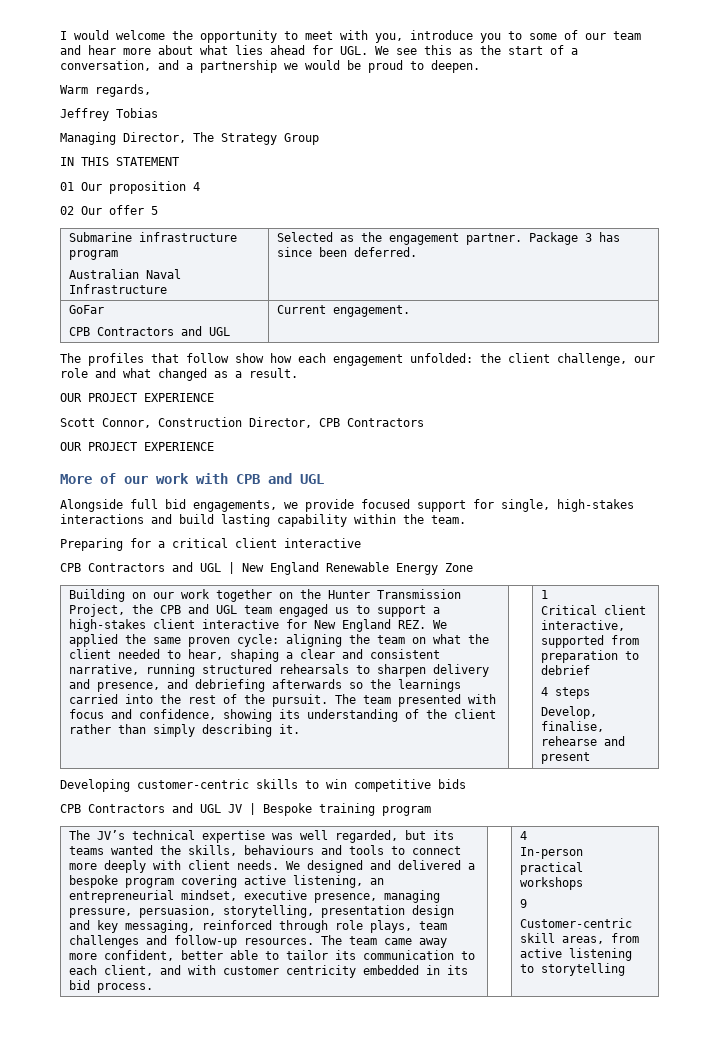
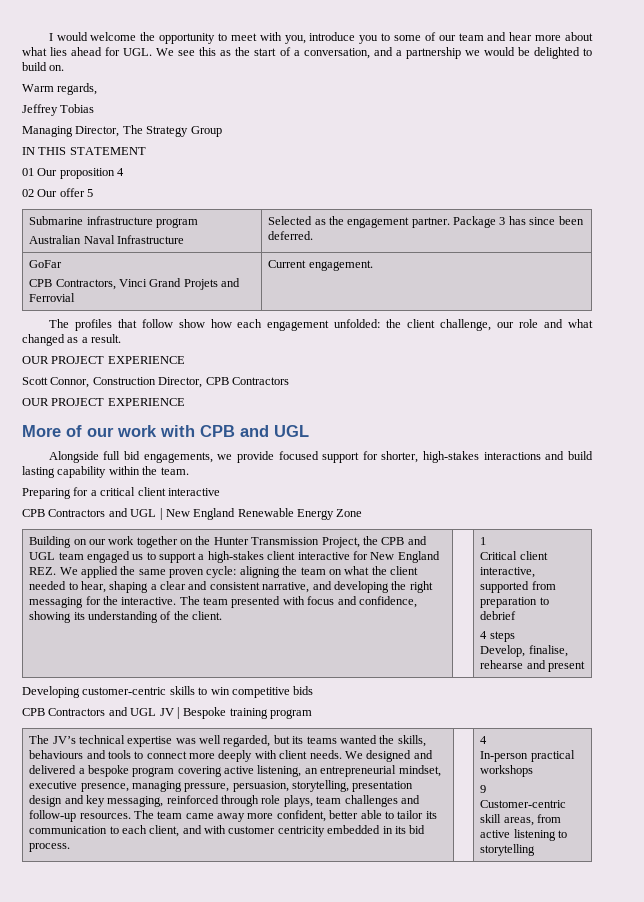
[368,60,480,73] proud to deepen. -> [533,47,592,59] [22,62,65,71] delighted to build on.
[97,326,231,336] Contractors and UGL -> [55,278,241,290] [29,293,76,302] Contractors, Vinci Grand Projets and Ferrovial
[501,499,550,512] single, -> [381,451,419,463] shorter,
[146,664,490,677] [69,679,462,692] [69,694,329,707] running structured rehearsals to sharpen delivery and presence, and debriefing afterwards so the learnings carried into the rest of the pursuit. -> [312,581,433,593] [29,596,177,608] and developing the right messaging for the interactive.
[454,709,497,719] [69,724,301,737] client rather than simply describing it. -> [192,611,223,620] client.

